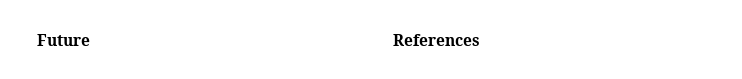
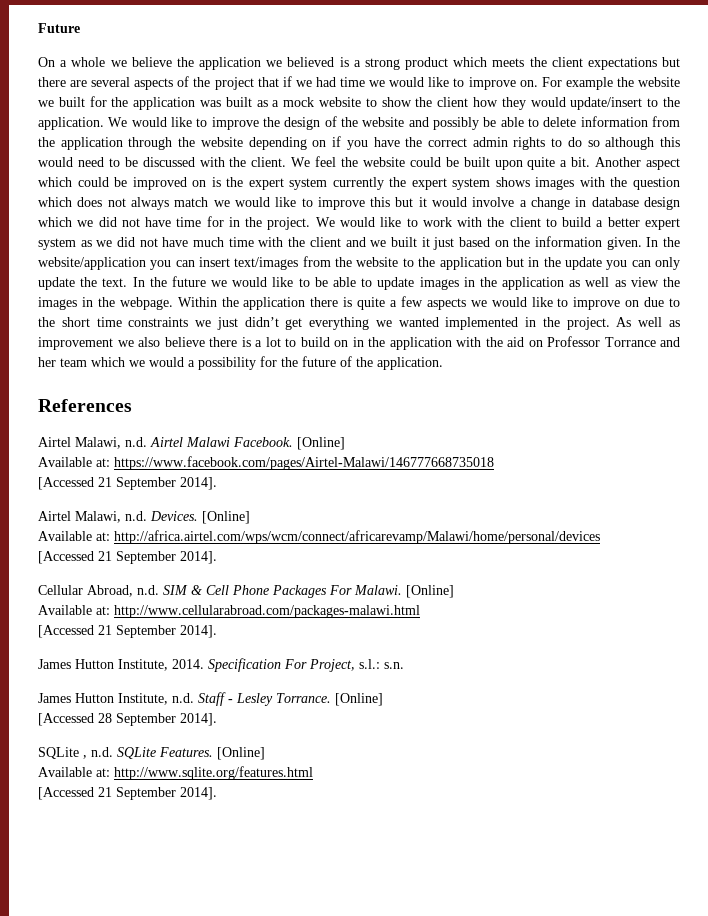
[393,34,480,46] References -> [38,57,680,70] [38,76,680,90] [38,96,680,110] [38,116,680,130] [38,136,680,150] [38,156,680,170] [38,177,680,190] [38,197,680,210] [38,216,680,230] [38,236,680,250] [38,256,681,270] [38,276,680,290] [38,296,680,310] [38,317,680,330] [38,336,680,350] [38,356,443,370] [38,399,132,412] [38,437,345,450] [38,456,494,470] [38,477,217,490] [38,511,250,524] [38,530,600,544] [38,551,217,564] [38,585,454,598] [38,605,420,618] [38,625,217,638] [38,658,404,672] [38,692,383,706] [38,713,217,726] [38,747,265,760] [38,766,313,780] [38,787,217,800] On a whole we believe the application we believed is a strong product which meets the client expectations but there are several aspects of the project that if we had time we would like to improve on. For example the website we built for the application was built as a mock website to show the client how they would update/insert to the application. We would like to improve the design of the website and possibly be able to delete information from the application through the website depending on if you have the correct admin rights to do so although this would need to be discussed with the client. We feel the website could be built upon quite a bit. Another aspect which could be improved on is the expert system currently the expert system shows images with the question which does not always match we would like to improve this but it would involve a change in database design which we did not have time for in the project. We would like to work with the client to build a better expert system as we did not have much time with the client and we built it just based on the information given. In the website/application you can insert text/images from the website to the application but in the update you can only update the text. In the future we would like to be able to update images in the application as well as view the images in the webpage. Within the application there is quite a few aspects we would like to improve on due to the short time constraints we just didn’t get everything we wanted implemented in the project. As well as improvement we also believe there is a lot to build on in the application with the aid on Professor Torrance and her team which we would a possibility for the future of the application. // References // Airtel Malawi, n.d. Airtel Malawi Facebook. [Online] // Available at: https://www.facebook.com/pages/Airtel-Malawi/146777668735018 // [Accessed 21 September 2014]. // Airtel Malawi, n.d. Devices. [Online] // Available at: http://africa.airtel.com/wps/wcm/connect/africarevamp/Malawi/home/personal/devices // [Accessed 21 September 2014]. // Cellular Abroad, n.d. SIM & Cell Phone Packages For Malawi. [Online] // Available at: http://www.cellularabroad.com/packages-malawi.html // [Accessed 21 September 2014]. // James Hutton Institute, 2014. Specification For Project, s.l.: s.n. // James Hutton Institute, n.d. Staff - Lesley Torrance. [Online] // [Accessed 28 September 2014]. // SQLite , n.d. SQLite Features. [Online] // Available at: http://www.sqlite.org/features.html // [Accessed 21 September 2014].

